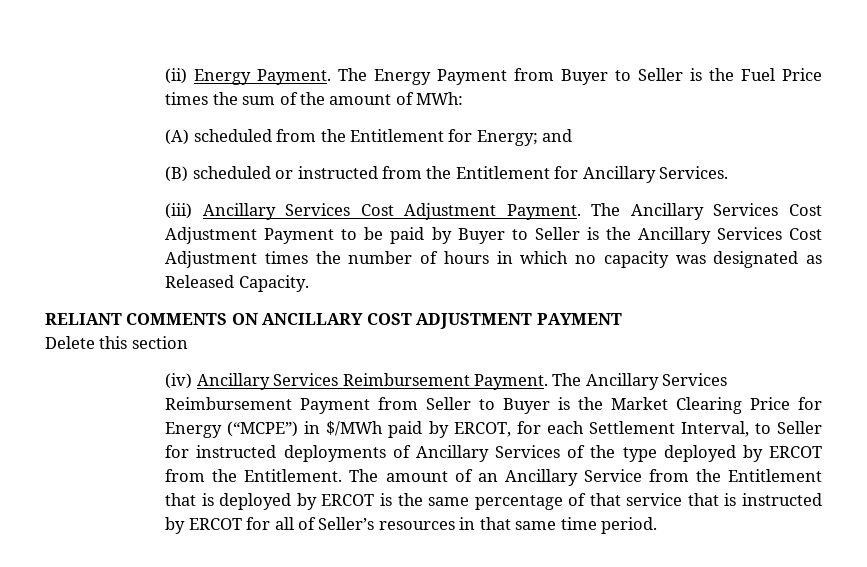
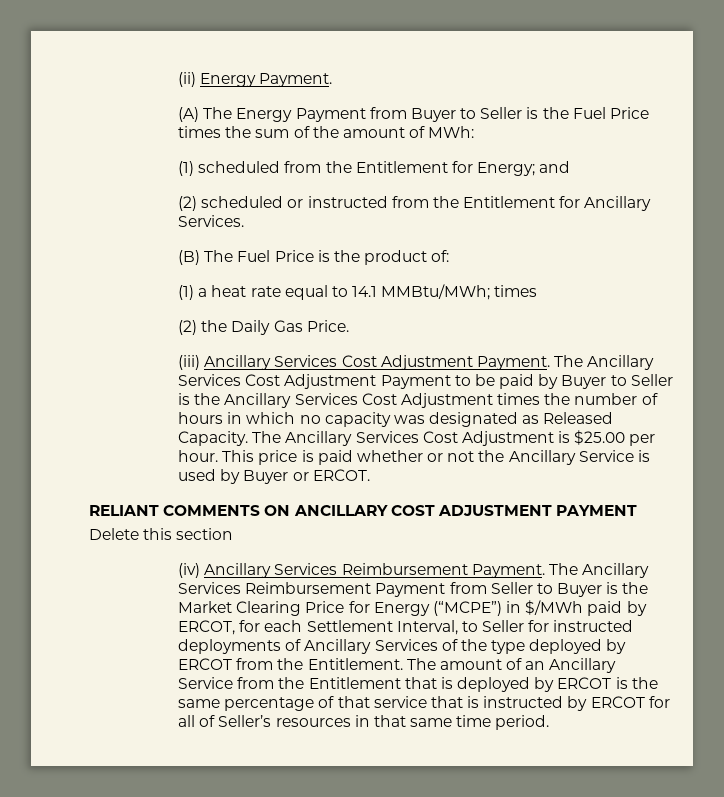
(332, 77) none -> [177,107,199,122] // (A)
[165,129,190,145] (A) -> [177,161,194,176] (1)
[165,166,189,182] (B) -> [177,196,197,211] (2)
(729, 172) none -> [177,250,450,265] [177,284,538,300] [177,320,349,335] // (B) The Fuel Price is the product of: // (1) a heat rate equal to 14.1 MMBtu/MWh; times // (2) the Daily Gas Price.
(309, 283) none -> [252,430,656,446] [177,450,651,465] [177,469,370,484] The Ancillary Services Cost Adjustment is $25.00 per hour. This price is paid whether or not the Ancillary Service is used by Buyer or ERCOT.

